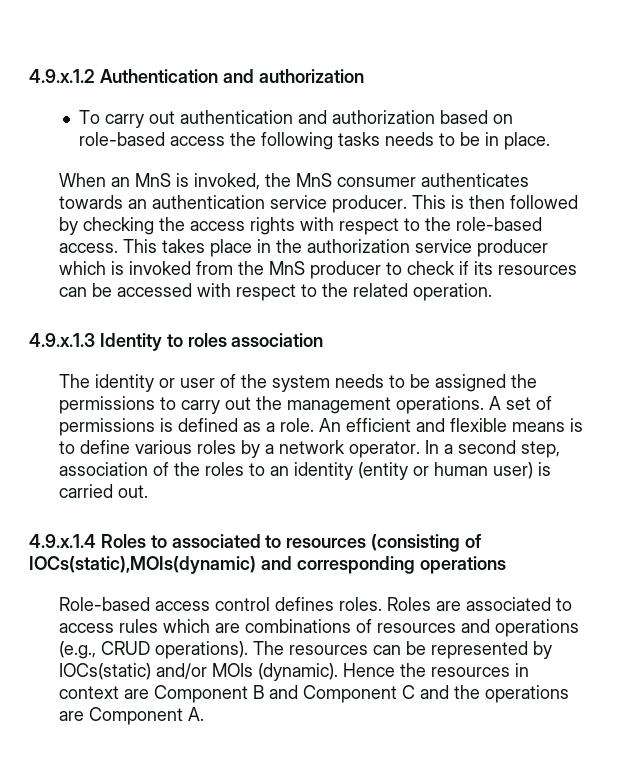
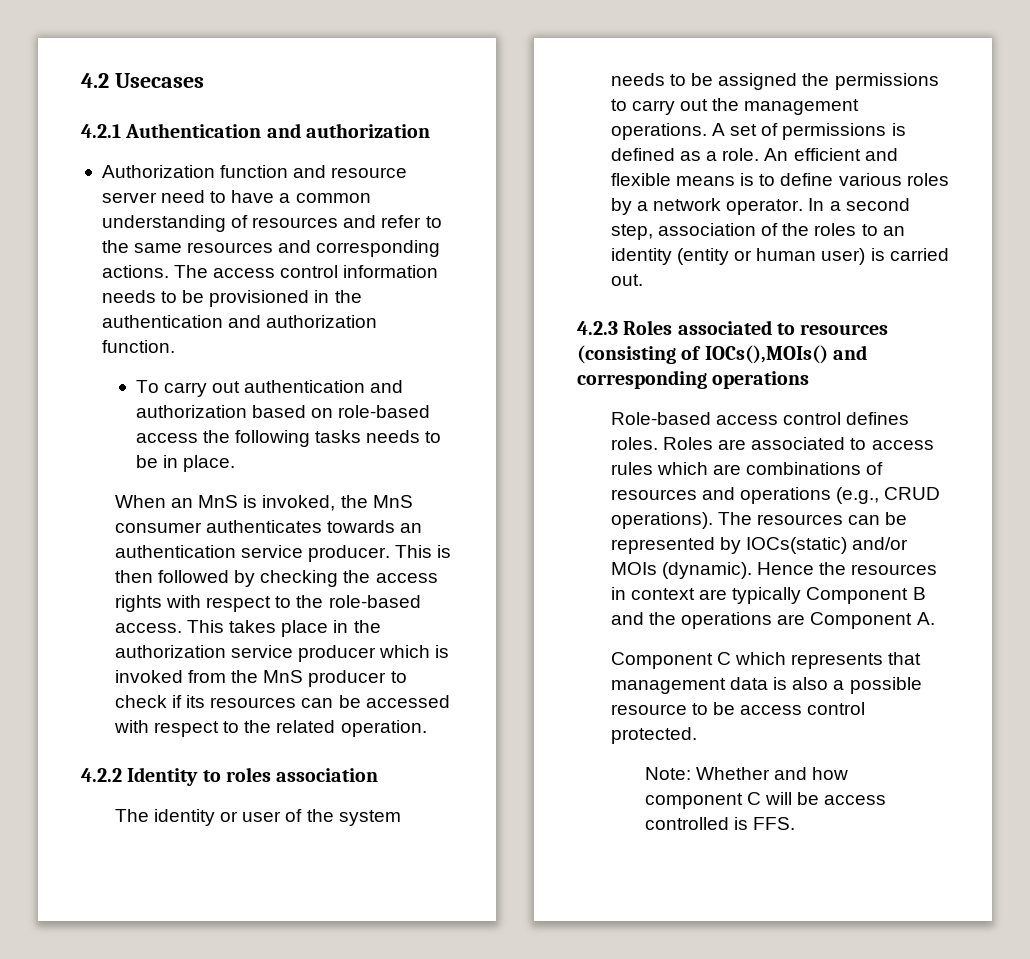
[29,69,95,83] 4.9.x.1.2 -> [81,73,204,88] [81,124,121,138] 4.2 Usecases // 4.2.1
(364, 76) none -> [101,165,408,178] [101,190,371,203] [101,215,442,232] [101,240,441,257] [101,265,439,278] [101,290,362,307] [101,315,378,328] [101,340,175,353] // Authorization function and resource server need to have a common understanding of resources and refer to the same resources and corresponding actions. The access control information needs to be provisioned in the authentication and authorization function.
[29,333,95,347] 4.9.x.1.3 -> [81,768,122,782] 4.2.2
[29,534,167,548] 4.9.x.1.4 Roles to -> [577,320,673,335] 4.2.3 Roles
[29,556,256,574] IOCs(static),MOIs(dynamic) -> [704,345,828,364] IOCs(),MOIs()
(150, 694) none -> [732,587,802,604] typically
[303,685,450,703] Component C and -> (644, 618) none
(205, 714) none -> [610,652,922,669] [610,677,922,694] [610,702,866,715] [610,727,697,744] [644,767,849,780] [644,792,887,809] [644,817,795,830] // Component C which represents that management data is also a possible resource to be access control protected. // Note: Whether and how component C will be access controlled is FFS.

